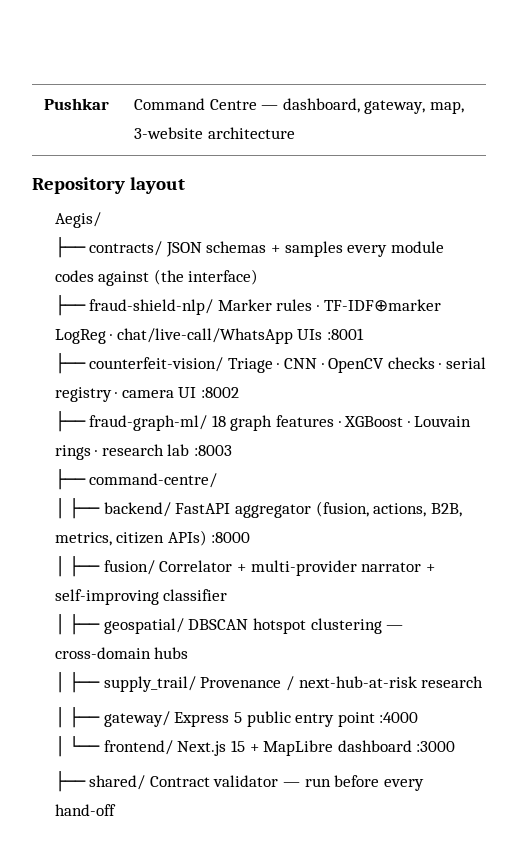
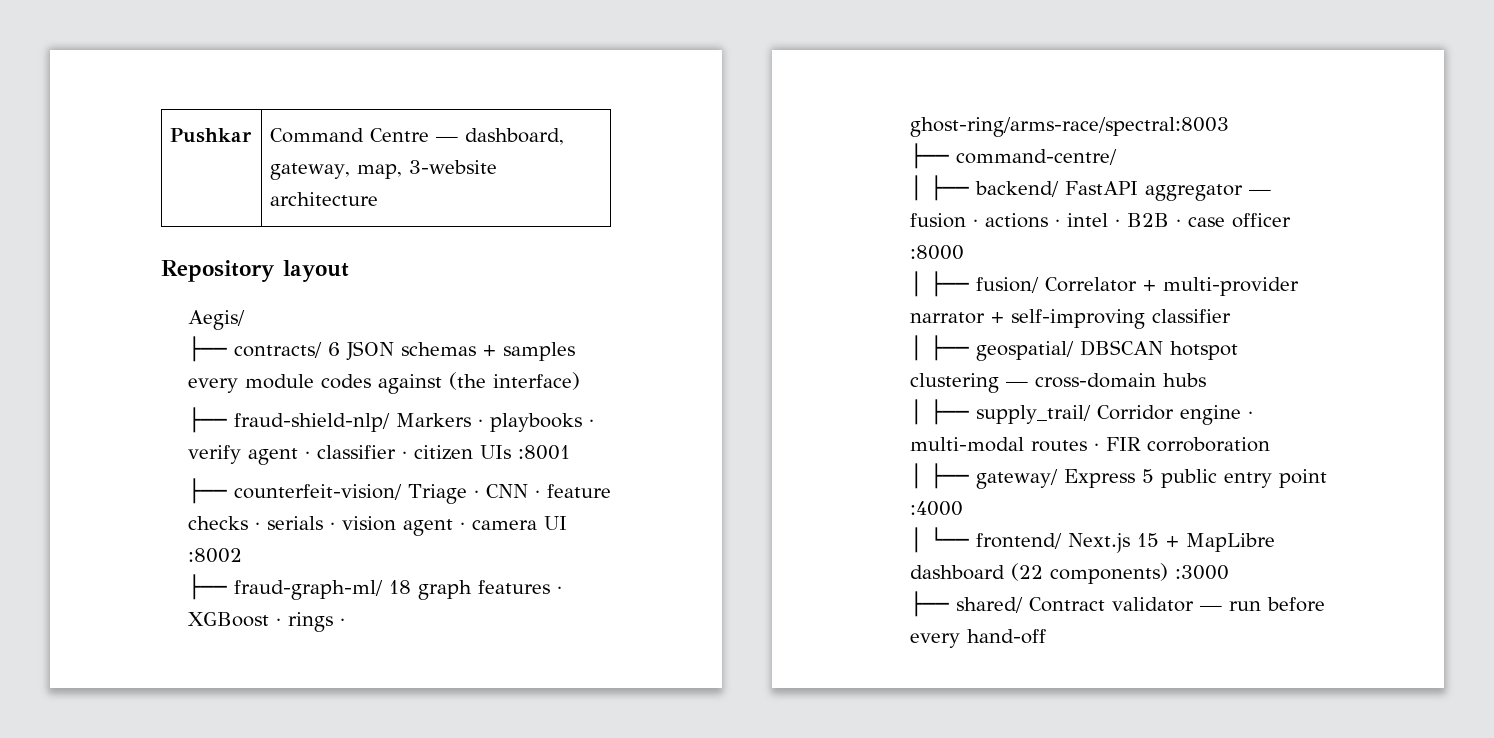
(163, 248) none -> [327,342,340,356] 6
[217,299,441,312] [54,328,293,344] Marker rules · TF-IDF⊕marker LogReg · chat/live-call/WhatsApp -> [395,413,594,432] [187,445,473,465] Markers · playbooks · verify agent · classifier · citizen
[328,358,385,373] OpenCV -> [546,484,611,498] feature
[445,357,486,369] [54,387,112,402] serial registry -> [266,516,453,536] serials · vision agent
[414,416,472,427] Louvain -> (281, 622) none
[101,444,232,456] research lab :8003 -> [909,117,1229,137] ghost-ring/arms-race/spectral:8003
[315,501,462,517] [54,530,207,546] (fusion, actions, B2B, metrics, citizen APIs) -> [1248,189,1271,195] [909,213,1291,228] — fusion · actions · intel · B2B · case officer
[200,676,484,691] Provenance / next-hub-at-risk research -> [1096,405,1253,425] [909,437,1270,452] Corridor engine · multi-modal routes · FIR corroboration
(412, 746) none -> [1010,563,1168,584] (22 components)

